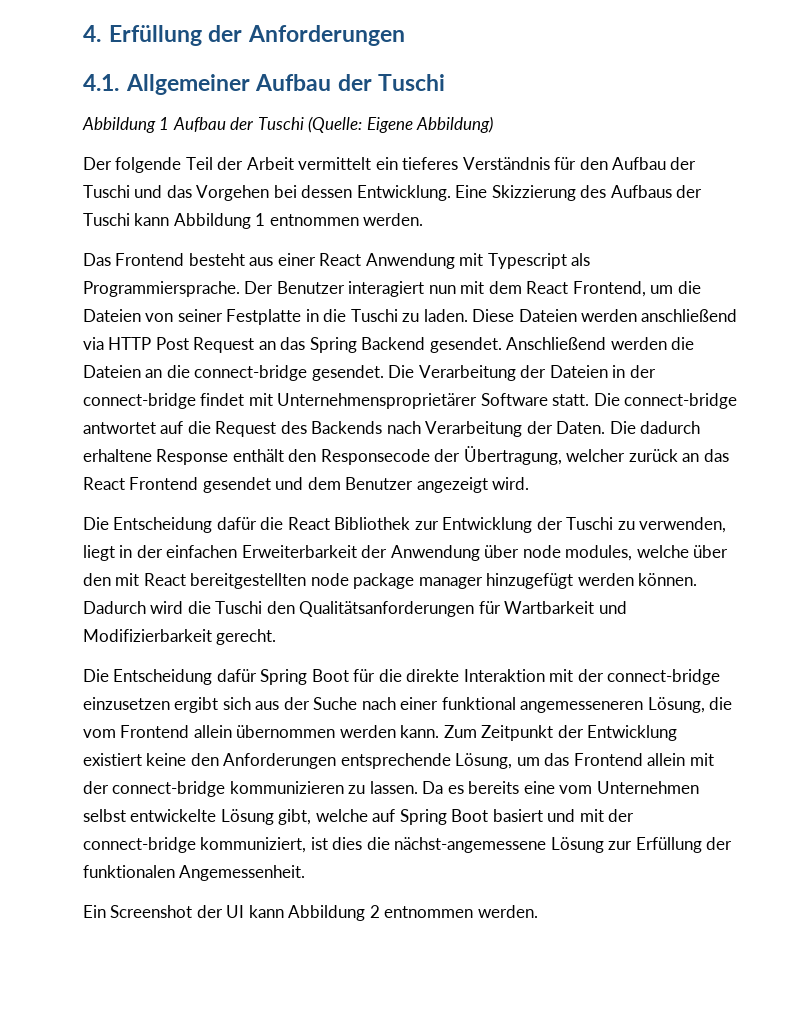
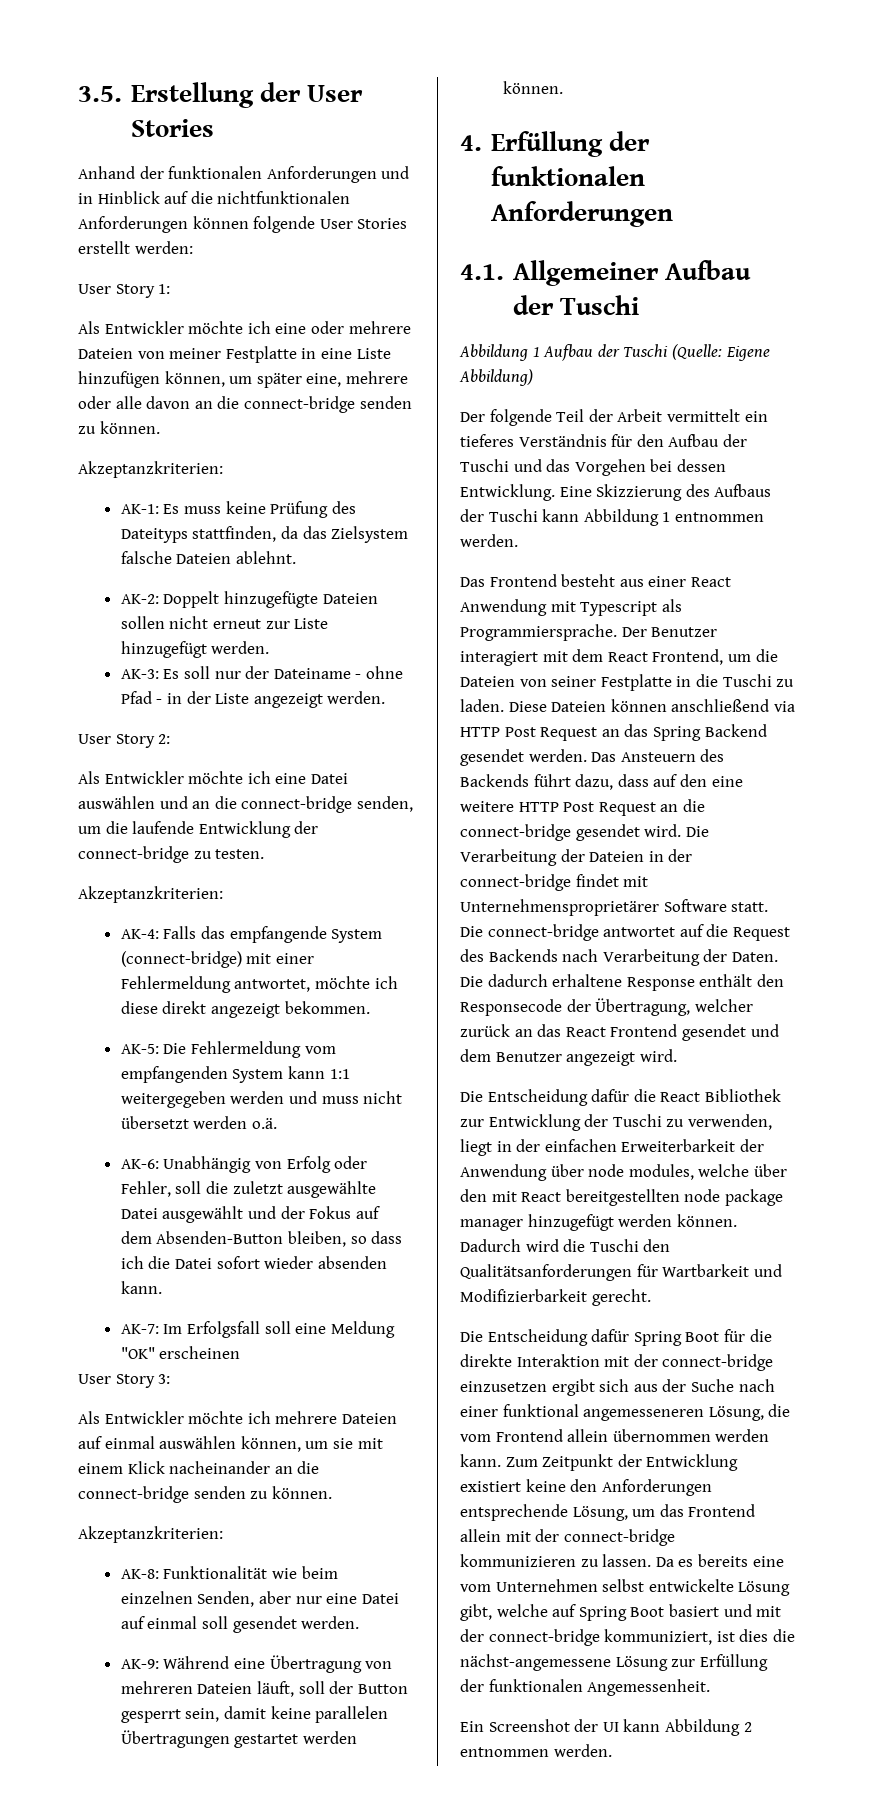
(83, 33) none -> [78,82,363,108] [130,119,214,137] [78,166,410,183] [78,191,351,204] [78,216,408,233] [78,241,193,254] [78,284,171,298] [78,321,411,334] [78,346,391,363] [78,371,408,388] [78,396,412,413] [78,421,160,434] [78,461,223,478] [120,501,356,518] [120,526,409,543] [120,551,296,564] [120,591,378,608] [120,616,329,629] [120,641,270,658] [120,666,403,679] [120,691,386,708] [78,734,171,748] [78,771,348,784] [78,796,413,813] [78,821,319,838] [78,846,265,863] [78,886,223,903] [120,926,383,943] [120,951,314,968] [120,976,398,993] [120,1001,370,1018] [120,1041,336,1058] [120,1066,350,1083] [120,1091,403,1108] [120,1116,277,1129] [120,1156,368,1173] [120,1181,377,1198] [120,1206,380,1223] [120,1231,403,1247] [120,1256,387,1269] [120,1281,162,1294] [120,1321,395,1338] [120,1346,241,1359] [78,1374,171,1388] [78,1411,397,1424] [78,1436,383,1452] [78,1461,320,1474] [78,1486,332,1503] [78,1526,223,1543] [120,1566,338,1579] [120,1591,399,1607] [120,1616,360,1633] [120,1655,393,1673] [120,1681,408,1697] [120,1706,389,1723] [120,1730,357,1748] [502,81,563,94] 3.5. Erstellung der User Stories // Anhand der funktionalen Anforderungen und in Hinblick auf die nichtfunktionalen Anforderungen können folgende User Stories erstellt werden: // User Story 1: // Als Entwickler möchte ich eine oder mehrere Dateien von meiner Festplatte in eine Liste hinzufügen können, um später eine, mehrere oder alle davon an die connect-bridge senden zu können. // Akzeptanzkriterien: // AK-1: Es muss keine Prüfung des Dateityps stattfinden, da das Zielsystem falsche Dateien ablehnt. // AK-2: Doppelt hinzugefügte Dateien sollen nicht erneut zur Liste hinzugefügt werden. // AK-3: Es soll nur der Dateiname - ohne Pfad - in der Liste angezeigt werden. // User Story 2: // Als Entwickler möchte ich eine Datei auswählen und an die connect-bridge senden, um die laufende Entwicklung der connect-bridge zu testen. // Akzeptanzkriterien: // AK-4: Falls das empfangende System (connect-bridge) mit einer Fehlermeldung antwortet, möchte ich diese direkt angezeigt bekommen. // AK-5: Die Fehlermeldung vom empfangenden System kann 1:1 weitergegeben werden und muss nicht übersetzt werden o.ä. // AK-6: Unabhängig von Erfolg oder Fehler, soll die zuletzt ausgewählte Datei ausgewählt und der Fokus auf dem Absenden-Button bleiben, so dass ich die Datei sofort wieder absenden kann. // AK-7: Im Erfolgsfall soll eine Meldung "OK" erscheinen // User Story 3: // Als Entwickler möchte ich mehrere Dateien auf einmal auswählen können, um sie mit einem Klick nacheinander an die connect-bridge senden zu können. // Akzeptanzkriterien: // AK-8: Funktionalität wie beim einzelnen Senden, aber nur eine Datei auf einmal soll gesendet werden. // AK-9: Während eine Übertragung von mehreren Dateien läuft, soll der Button gesperrt sein, damit keine parallelen Übertragungen gestartet werden können. //
(243, 33) none -> [490,166,645,186] funktionalen
[428,285,456,294] nun -> (538, 658) none
[581,309,638,322] werden -> [610,699,667,712] können
[429,337,695,353] [83,365,384,381] gesendet. Anschließend werden die Dateien an die connect-bridge gesendet. -> [460,749,725,766] [460,774,743,790] [460,799,705,816] [460,824,682,841] gesendet werden. Das Ansteuern des Backends führt dazu, dass auf den eine weitere HTTP Post Request an die connect-bridge gesendet wird.

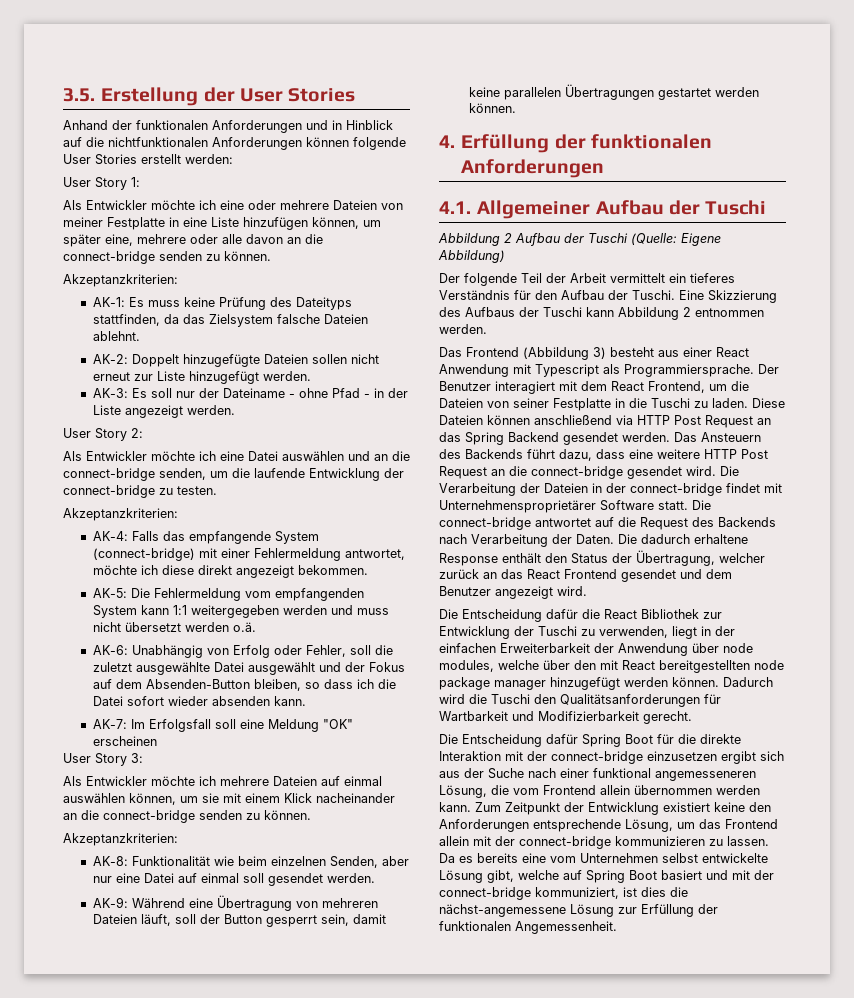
[532,347,540,357] 1 -> [504,233,512,243] 2
[460,459,726,476] [460,484,555,501] Tuschi und das Vorgehen bei dessen Entwicklung. -> [632,290,675,300] Tuschi.
[662,512,671,522] 1 -> [683,307,691,317] 2
(557, 580) none -> [523,347,606,360] (Abbildung 3)
[653,774,707,787] auf den -> (625, 454) none
[460,999,562,1016] Responsecode -> [571,553,608,564] Status
[460,1719,752,1736] [460,1744,612,1757] // Ein Screenshot der UI kann Abbildung 2 entnommen werden. -> (617, 927) none

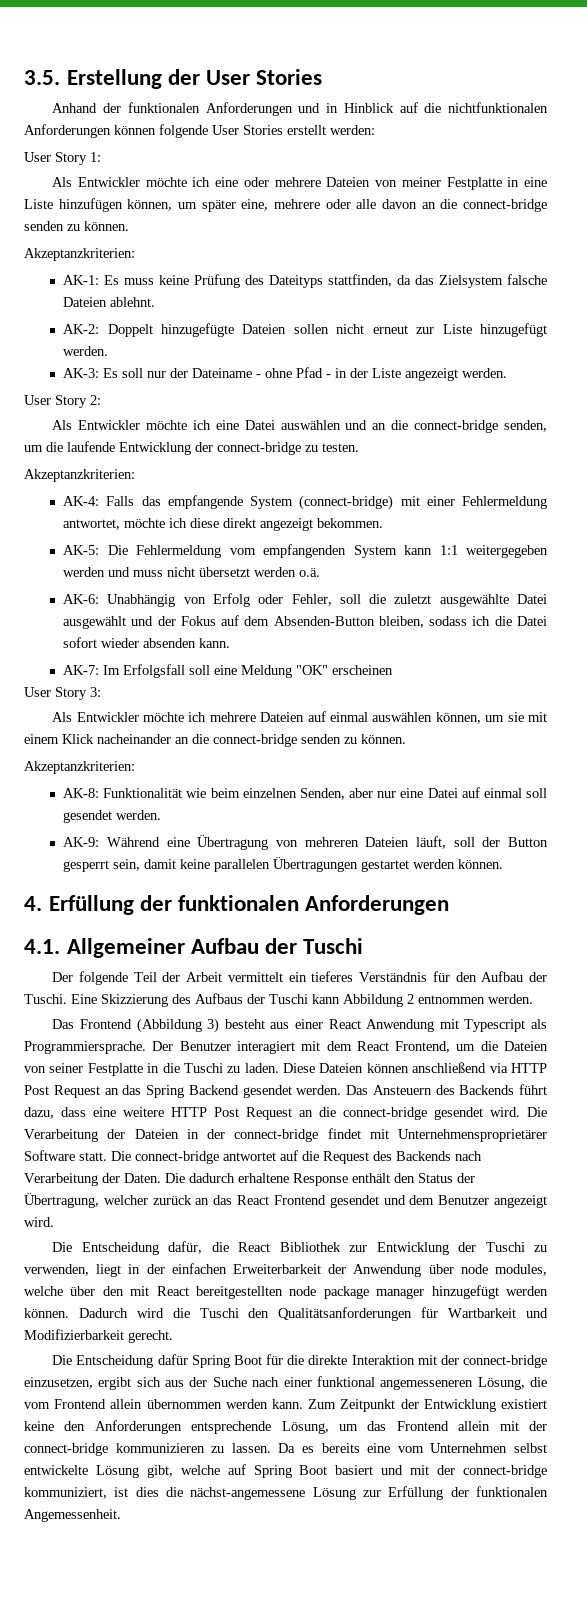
[304,679,353,689] so dass -> [429,616,468,626] sodass
[438,233,721,246] [438,250,505,263] // Abbildung 2 Aufbau der Tuschi (Quelle: Eigene Abbildung) -> (364, 946) none
[546,609,578,619] dafür -> [168,1241,203,1254] dafür,
[647,751,717,761] einzusetzen -> [24,1377,93,1389] einzusetzen,

